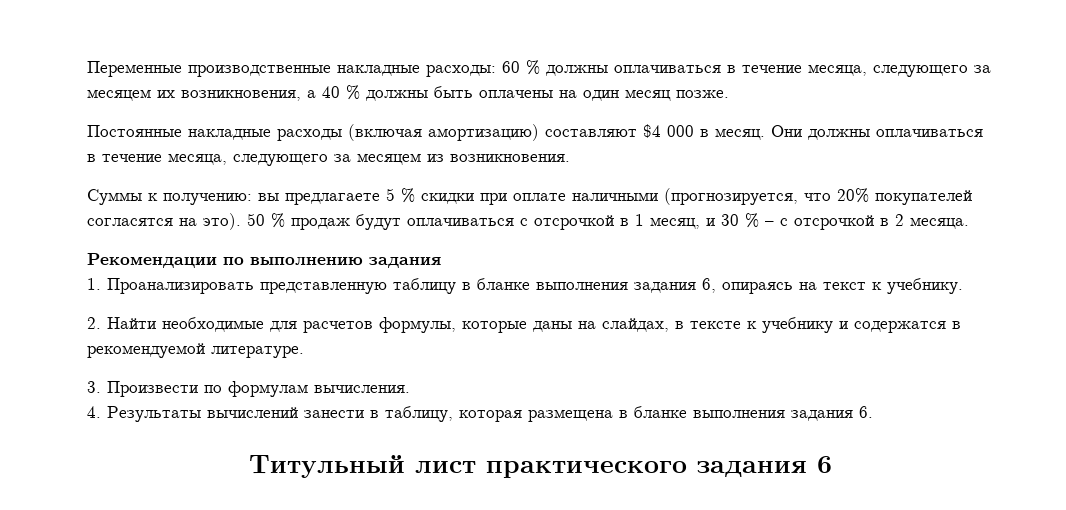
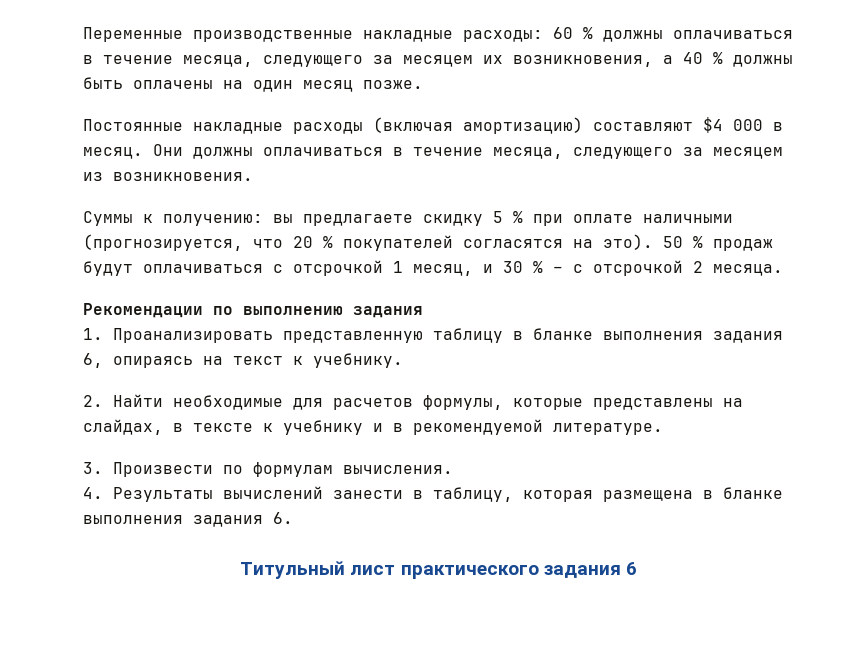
(380, 199) none -> [423,214,483,226] скидку
[421,193,474,204] скидки -> (523, 217) none
[837,188,869,203] 20% -> [293,236,333,248] 20 %
[620,218,629,226] в -> (383, 268) none
[880,218,889,226] в -> (683, 268) none
[533,321,572,332] даны -> [593,398,713,410] представлены
[854,321,946,333] содержатся -> (383, 427) none

